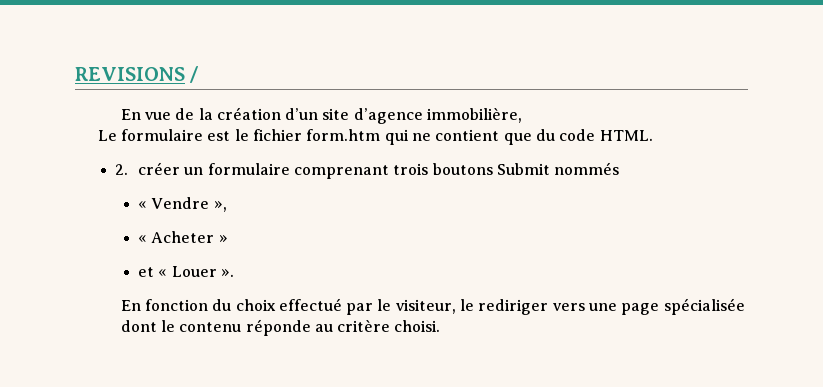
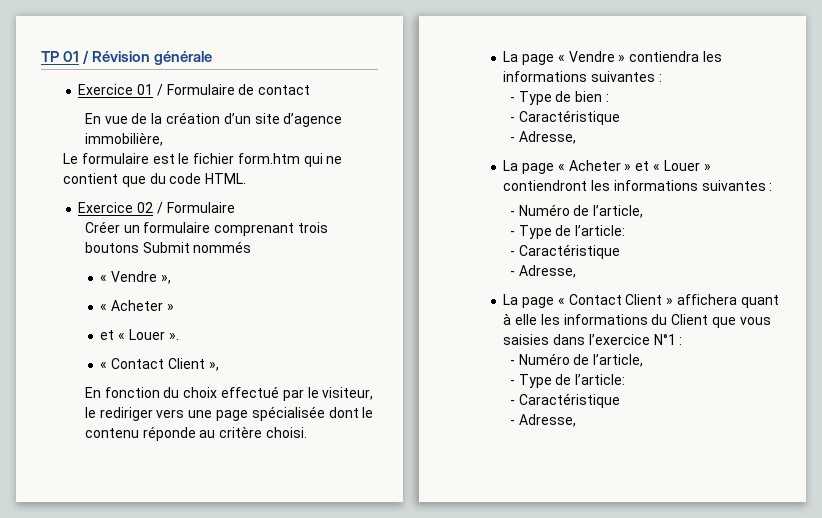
[75,66,200,83] REVISIONS / -> [41,50,213,65] [78,84,311,96] TP 01 / Révision générale // Exercice 01 / Formulaire de contact
[115,162,181,175] 2. créer -> [78,202,235,214] [84,221,120,233] Exercice 02 / Formulaire // Créer
(235, 273) none -> [100,358,219,371] // « Contact Client »,
(441, 326) none -> [503,51,722,65] [503,71,662,82] [509,91,609,105] [509,110,620,125] [509,131,576,144] [503,160,711,174] [503,180,773,191] [509,204,644,218] [509,225,626,239] [509,244,620,259] [509,265,576,278] [503,294,779,308] [503,313,771,328] [503,334,683,345] [509,353,644,367] [509,374,626,388] [509,393,620,408] [509,414,576,427] // La page « Vendre » contiendra les informations suivantes : // - Type de bien : // - Caractéristique // - Adresse, // La page « Acheter » et « Louer » contiendront les informations suivantes : // - Numéro de l’article, // - Type de l’article: // - Caractéristique // - Adresse, // La page « Contact Client » affichera quant à elle les informations du Client que vous saisies dans l’exercice N°1 : // - Numéro de l’article, // - Type de l’article: // - Caractéristique // - Adresse,

